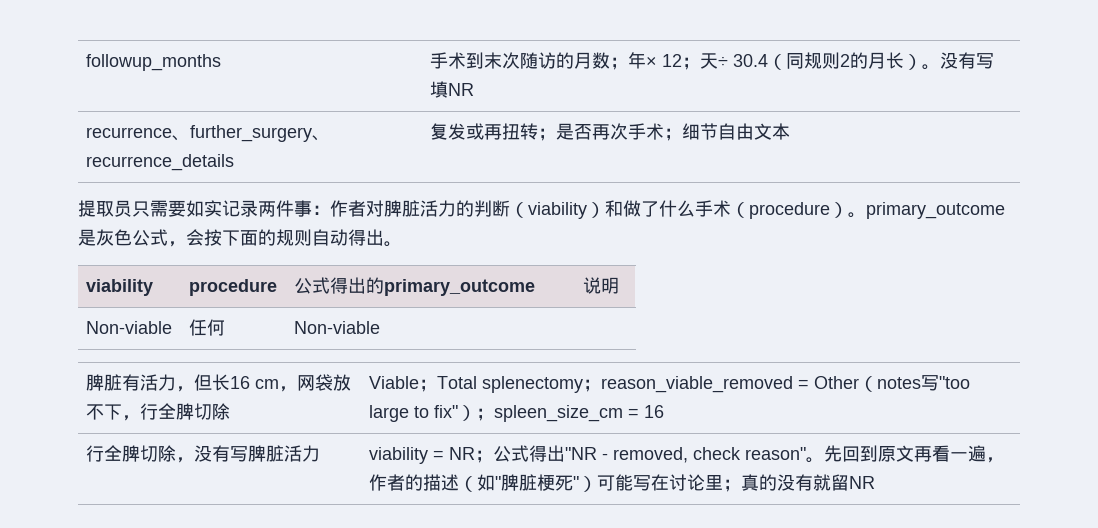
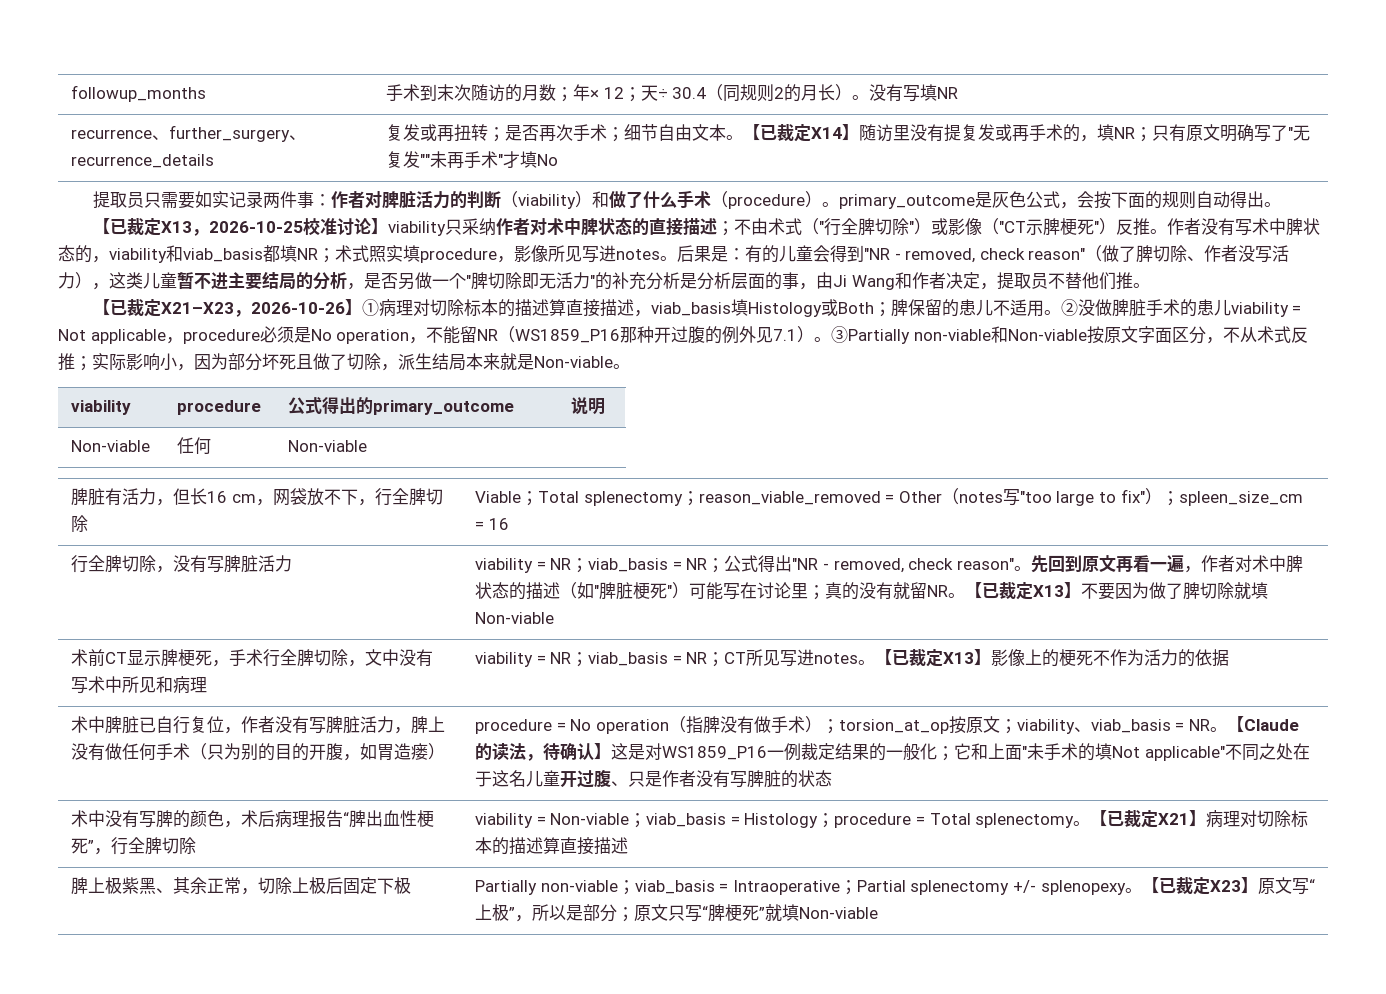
(791, 131) none -> [726,124,1311,142] [386,151,559,169] 。【已裁定X14】随访里没有提复发或再手术的，填NR；只有原文明确写了"无复发""未再手术"才填No
(402, 244) none -> [92,217,1320,236] [58,245,1290,263] [58,271,1150,290] [92,299,1302,317] [58,326,1308,344] [58,353,630,371] // 【已裁定X13，2026-10-25校准讨论】viability只采纳作者对术中脾状态的直接描述；不由术式（"行全脾切除"）或影像（"CT示脾梗死"）反推。作者没有写术中脾状态的，viability和viab_basis都填NR；术式照实填procedure，影像所见写进notes。后果是：有的儿童会得到"NR - removed, check reason"（做了脾切除、作者没写活力），这类儿童暂不进主要结局的分析，是否另做一个"脾切除即无活力"的补充分析是分析层面的事，由Ji Wang和作者决定，提取员不替他们推。 // 【已裁定X21–X23，2026-10-26】①病理对切除标本的描述算直接描述，viab_basis填Histology或Both；脾保留的患儿不适用。②没做脾脏手术的患儿viability = Not applicable，procedure必须是No operation，不能留NR（WS1859_P16那种开过腹的例外见7.1）。③Partially non-viable和Non-viable按原文字面区分，不从术式反推；实际影响小，因为部分坏死且做了切除，派生结局本来就是Non-viable。
(494, 456) none -> [588,558,725,573] viab_basis = NR；
(406, 482) none -> [1234,555,1303,573] [475,582,510,599] 对术中脾状态
(876, 482) none -> [948,582,1269,600] [475,612,555,624] [71,649,434,667] [71,676,208,694] [475,649,1230,667] [71,716,446,734] [71,743,446,761] [475,716,1299,734] [475,743,1310,761] [475,769,833,788] [71,810,435,828] [71,837,197,855] [475,810,1309,828] [475,837,629,855] [71,877,412,895] [475,877,1315,895] [475,904,879,922] 。【已裁定X13】不要因为做了脾切除就填Non-viable // 术前CT显示脾梗死，手术行全脾切除，文中没有写术中所见和病理 | viability = NR；viab_basis = NR；CT所见写进notes。【已裁定X13】影像上的梗死不作为活力的依据 // 术中脾脏已自行复位，作者没有写脾脏活力，脾上没有做任何手术（只为别的目的开腹，如胃造瘘） | procedure = No operation（指脾没有做手术）；torsion_at_op按原文；viability、viab_basis = NR。【Claude的读法，待确认】这是对WS1859_P16一例裁定结果的一般化；它和上面"未手术的填Not applicable"不同之处在于这名儿童开过腹、只是作者没有写脾脏的状态 // 术中没有写脾的颜色，术后病理报告“脾出血性梗死”，行全脾切除 | viability = Non-viable；viab_basis = Histology；procedure = Total splenectomy。【已裁定X21】病理对切除标本的描述算直接描述 // 脾上极紫黑、其余正常，切除上极后固定下极 | Partially non-viable；viab_basis = Intraoperative；Partial splenectomy +/- splenopexy。【已裁定X23】原文写“上极”，所以是部分；原文只写“脾梗死”就填Non-viable

